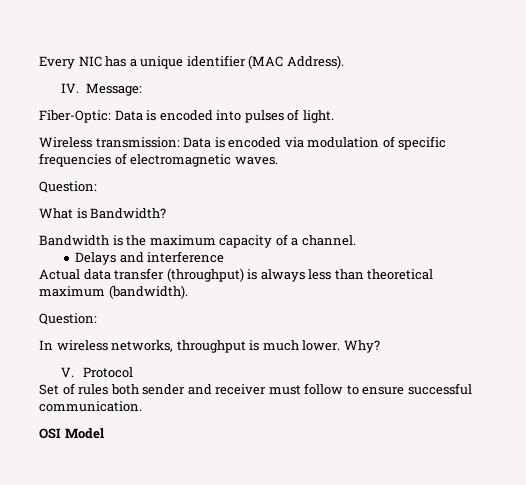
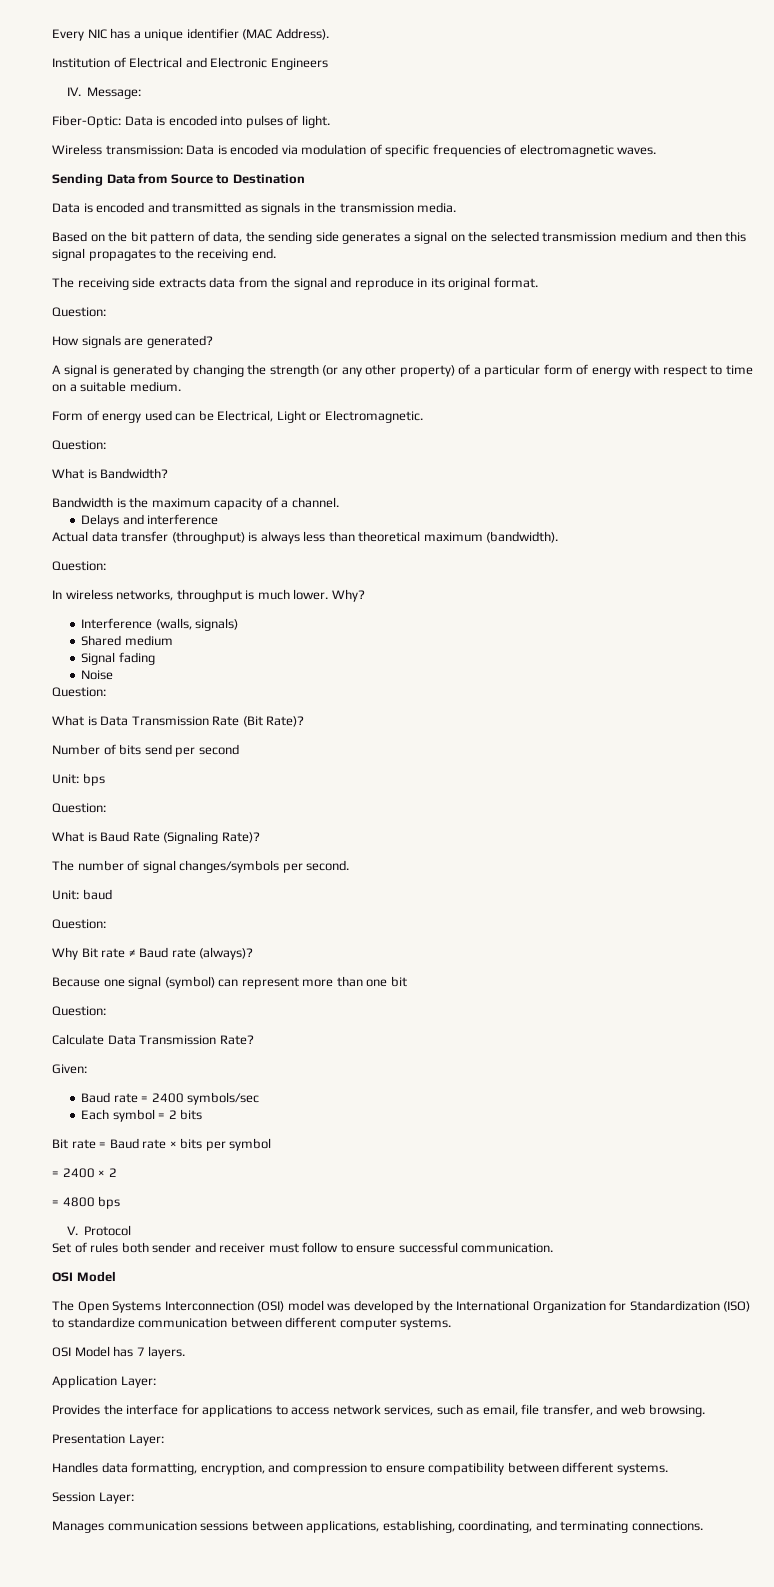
(344, 62) none -> [52,57,328,70] // Institution of Electrical and Electronic Engineers
(278, 161) none -> [52,173,305,186] [52,202,457,215] [52,231,747,244] [52,248,276,261] [52,277,538,290] [52,307,106,317] [52,335,213,348] [52,364,753,377] [52,381,181,392] [52,410,423,423] // Sending Data from Source to Destination // Data is encoded and transmitted as signals in the transmission media. // Based on the bit pattern of data, the sending side generates a signal on the selected transmission medium and then this signal propagates to the receiving end. // The receiving side extracts data from the signal and reproduce in its original format. // Question: // How signals are generated? // A signal is generated by changing the strength (or any other property) of a particular form of energy with respect to time on a suitable medium. // Form of energy used can be Electrical, Light or Electromagnetic.
(380, 346) none -> [81,618,239,631] [81,635,173,646] [81,652,155,665] [81,670,114,680] [52,687,106,697] [52,715,305,727] [52,744,239,757] [52,773,105,786] [52,803,106,813] [52,831,260,844] [52,860,350,873] [52,889,112,900] [52,919,106,929] [52,947,254,960] [52,976,407,989] [52,1006,106,1016] [52,1034,254,1045] [52,1064,87,1074] [81,1092,260,1105] [81,1109,203,1122] [52,1138,272,1151] [52,1168,117,1178] [52,1196,121,1209] // Interference (walls, signals) // Shared medium // Signal fading // Noise // Question: // What is Data Transmission Rate (Bit Rate)? // Number of bits send per second // Unit: bps // Question: // What is Baud Rate (Signaling Rate)? // The number of signal changes/symbols per second. // Unit: baud // Question: // Why Bit rate ≠ Baud rate (always)? // Because one signal (symbol) can represent more than one bit // Question: // Calculate Data Transmission Rate? // Given: // Baud rate = 2400 symbols/sec // Each symbol = 2 bits // Bit rate = Baud rate × bits per symbol // = 2400 × 2 // = 4800 bps
(104, 433) none -> [52,1300,751,1313] [52,1317,452,1330] [52,1346,186,1359] [52,1375,156,1388] [52,1404,706,1417] [52,1434,164,1446] [52,1462,668,1475] [52,1492,134,1504] [52,1520,703,1533] // The Open Systems Interconnection (OSI) model was developed by the International Organization for Standardization (ISO) to standardize communication between different computer systems. // OSI Model has 7 layers. // Application Layer: // Provides the interface for applications to access network services, such as email, file transfer, and web browsing. // Presentation Layer: // Handles data formatting, encryption, and compression to ensure compatibility between different systems. // Session Layer: // Manages communication sessions between applications, establishing, coordinating, and terminating connections.

